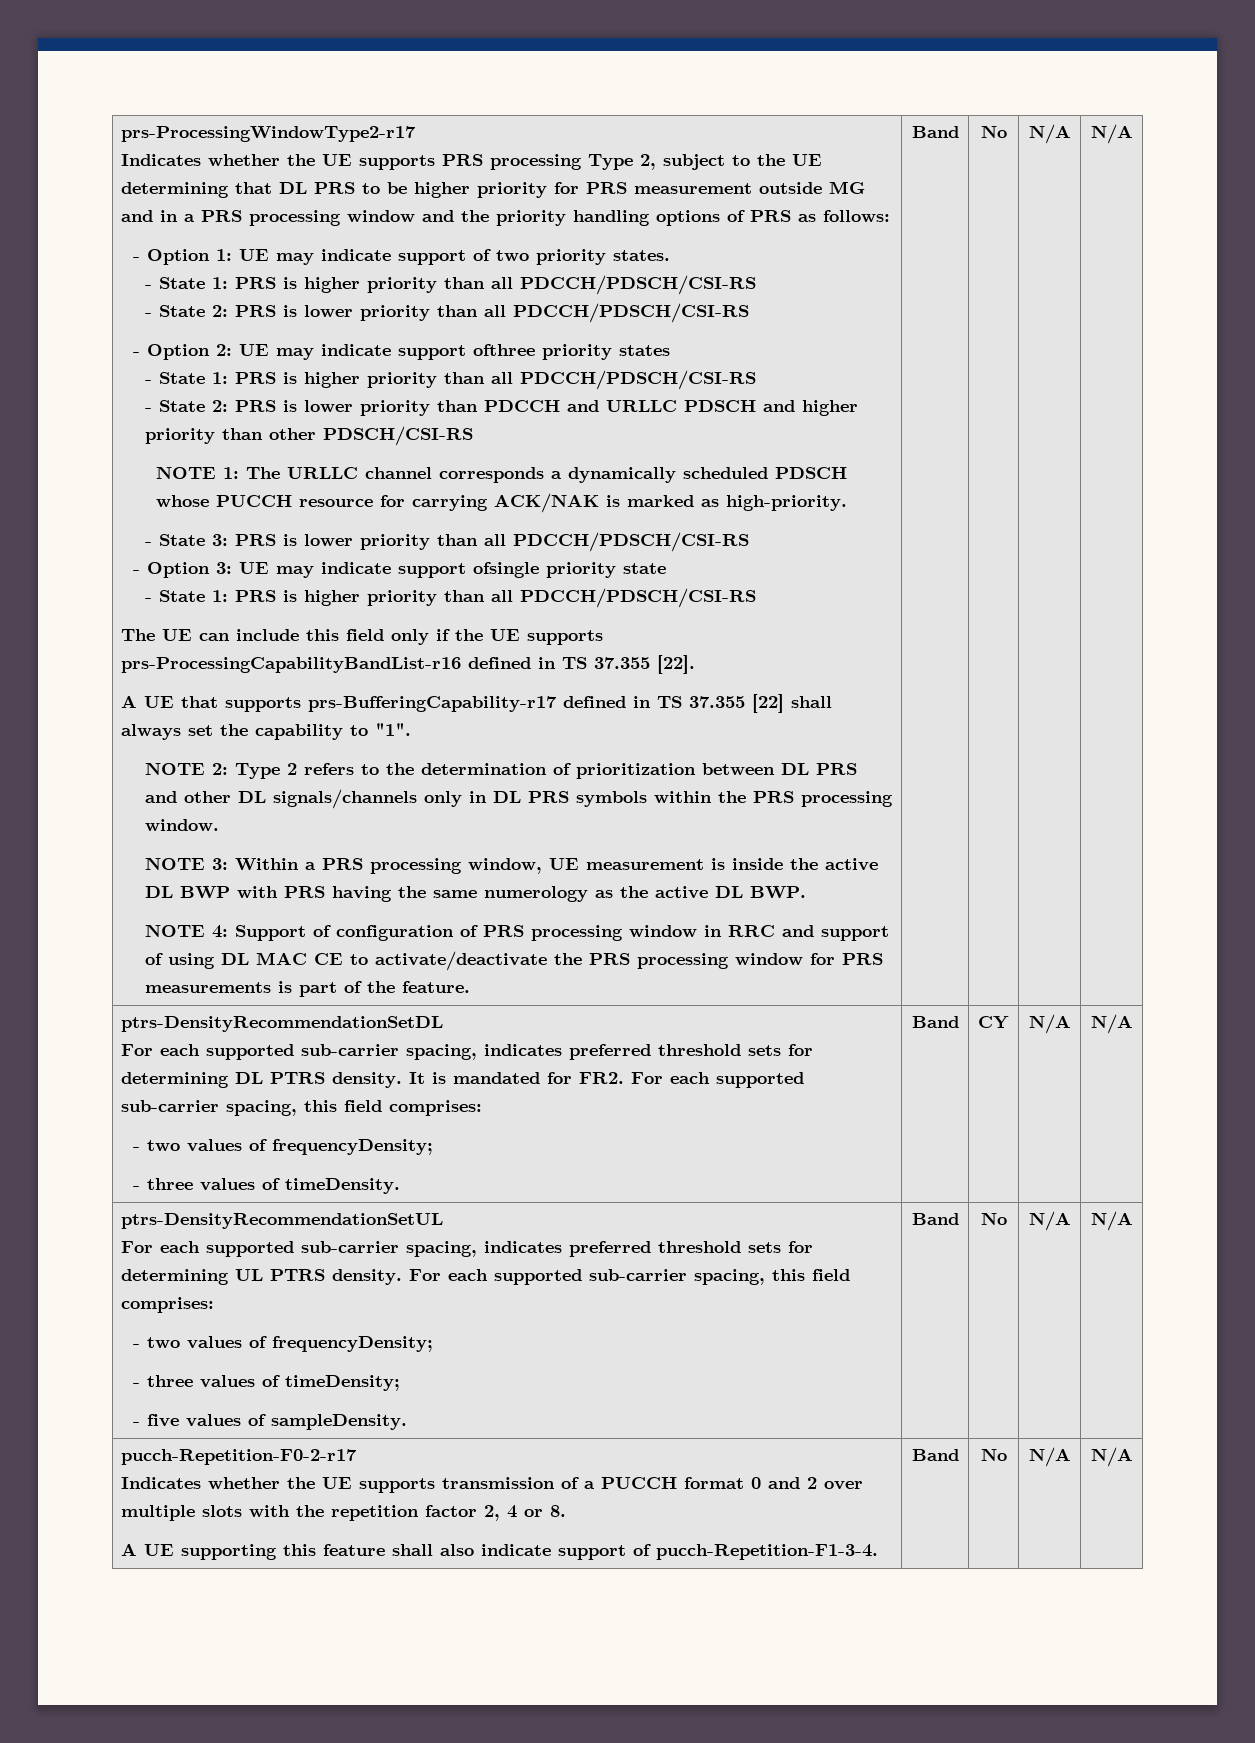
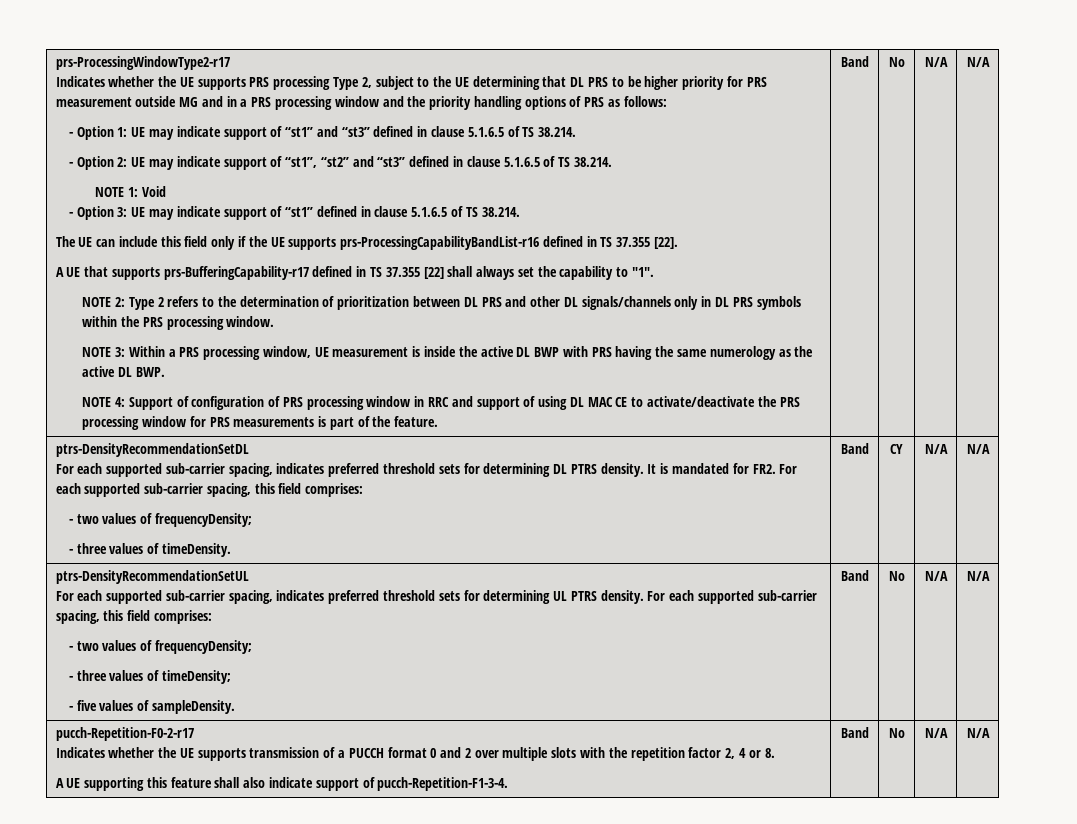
[495,249,670,265] [144,275,756,295] [144,303,749,323] two priority states. // - State 1: PRS is higher priority than all PDCCH/PDSCH/CSI-RS // - State 2: PRS is lower priority than all PDCCH/PDSCH/CSI-RS -> [285,126,577,137] “st1” and “st3” defined in clause 5.1.6.5 of TS 38.214.
[472,344,670,360] [144,370,756,390] [144,400,858,416] [144,426,473,446] [156,466,848,483] [156,493,848,513] [144,532,749,552] ofthree priority states // - State 1: PRS is higher priority than all PDCCH/PDSCH/CSI-RS // - State 2: PRS is lower priority than PDCCH and URLLC PDSCH and higher priority than other PDSCH/CSI-RS // NOTE 1: The URLLC channel corresponds a dynamically scheduled PDSCH whose PUCCH resource for carrying ACK/NAK is marked as high-priority. // - State 3: PRS is lower priority than all PDCCH/PDSCH/CSI-RS -> [270,156,612,168] [95,186,167,197] of “st1”, “st2” and “st3” defined in clause 5.1.6.5 of TS 38.214. // NOTE 1: Void
[472,562,666,578] [144,588,756,608] ofsingle priority state // - State 1: PRS is higher priority than all PDCCH/PDSCH/CSI-RS -> [270,206,520,217] of “st1” defined in clause 5.1.6.5 of TS 38.214.

